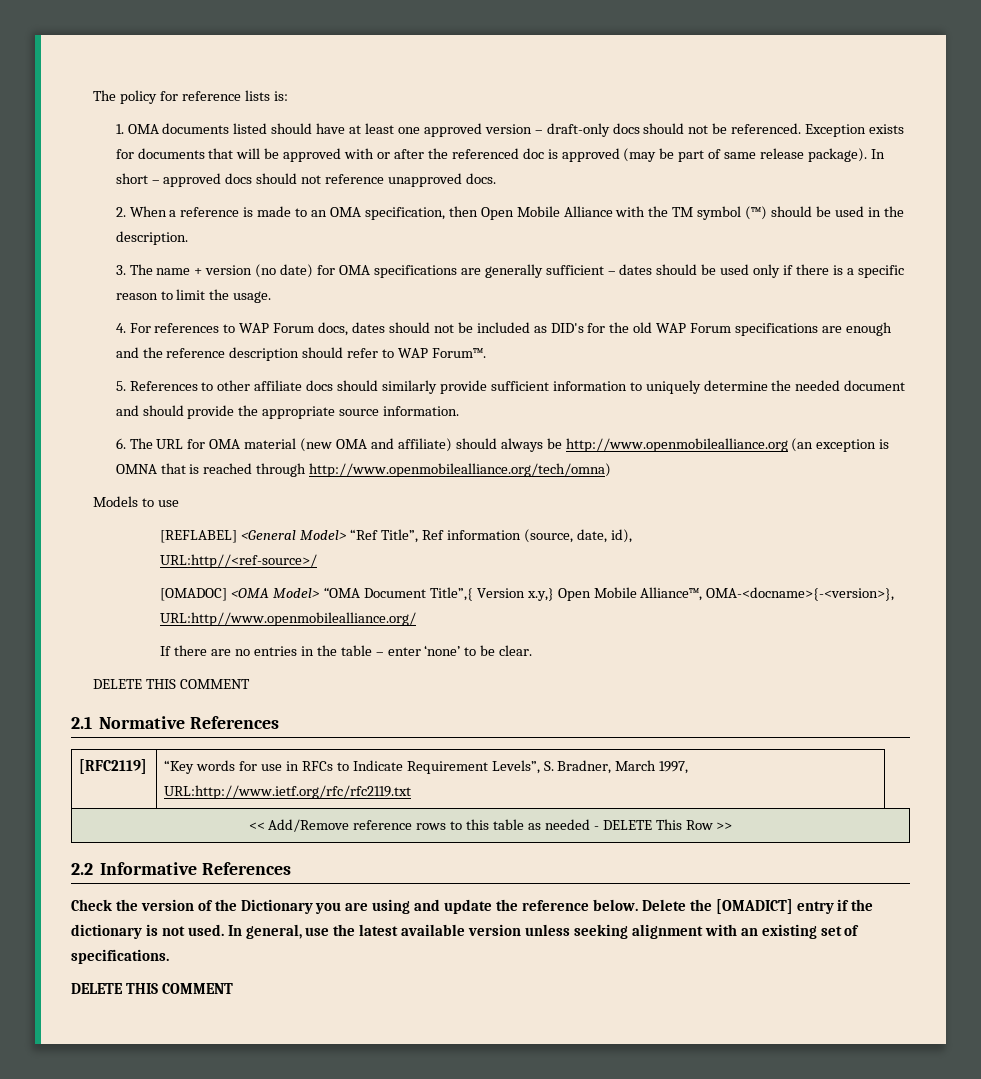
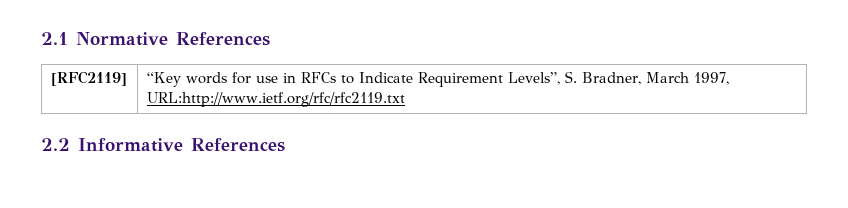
[93,90,288,104] [115,123,905,137] [115,148,885,162] [115,173,496,187] [115,206,904,220] [115,231,188,245] [115,264,904,278] [115,289,272,303] [115,322,892,336] [115,347,486,361] [115,380,906,394] [115,405,460,419] [115,438,890,452] [115,463,612,477] [93,496,180,507] [160,529,632,543] [160,554,318,568] [160,587,895,601] [160,612,417,626] [160,645,533,656] [93,679,251,689] The policy for reference lists is: // 1. OMA documents listed should have at least one approved version – draft-only docs should not be referenced. Exception exists for documents that will be approved with or after the referenced doc is approved (may be part of same release package). In short – approved docs should not reference unapproved docs. // 2. When a reference is made to an OMA specification, then Open Mobile Alliance with the TM symbol (™) should be used in the description. // 3. The name + version (no date) for OMA specifications are generally sufficient – dates should be used only if there is a specific reason to limit the usage. // 4. For references to WAP Forum docs, dates should not be included as DID's for the old WAP Forum specifications are enough and the reference description should refer to WAP Forum™. // 5. References to other affiliate docs should similarly provide sufficient information to uniquely determine the needed document and should provide the appropriate source information. // 6. The URL for OMA material (new OMA and affiliate) should always be http://www.openmobilealliance.org (an exception is OMNA that is reached through http://www.openmobilealliance.org/tech/omna) // Models to use // [REFLABEL] <General Model> “Ref Title”, Ref information (source, date, id), // URL:http//<ref-source>/ // [OMADOC] <OMA Model> “OMA Document Title”,{ Version x.y,} Open Mobile Alliance™, OMA-<docname>{-<version>}, URL:http//www.openmobilealliance.org/ // If there are no entries in the table – enter ‘none’ to be clear. // DELETE THIS COMMENT // -> (41, 38) none
[248,819,733,832] [71,862,292,875] [71,899,874,914] [71,924,860,939] [71,949,169,964] [71,983,233,994] // << Add/Remove reference rows to this table as needed - DELETE This Row >> // 2.2 Informative References // Check the version of the Dictionary you are using and update the reference below. Delete the [OMADICT] entry if the dictionary is not used. In general, use the latest available version unless seeking alignment with an existing set of specifications. // DELETE THIS COMMENT -> [41,138,285,152] // 2.2 Informative References

